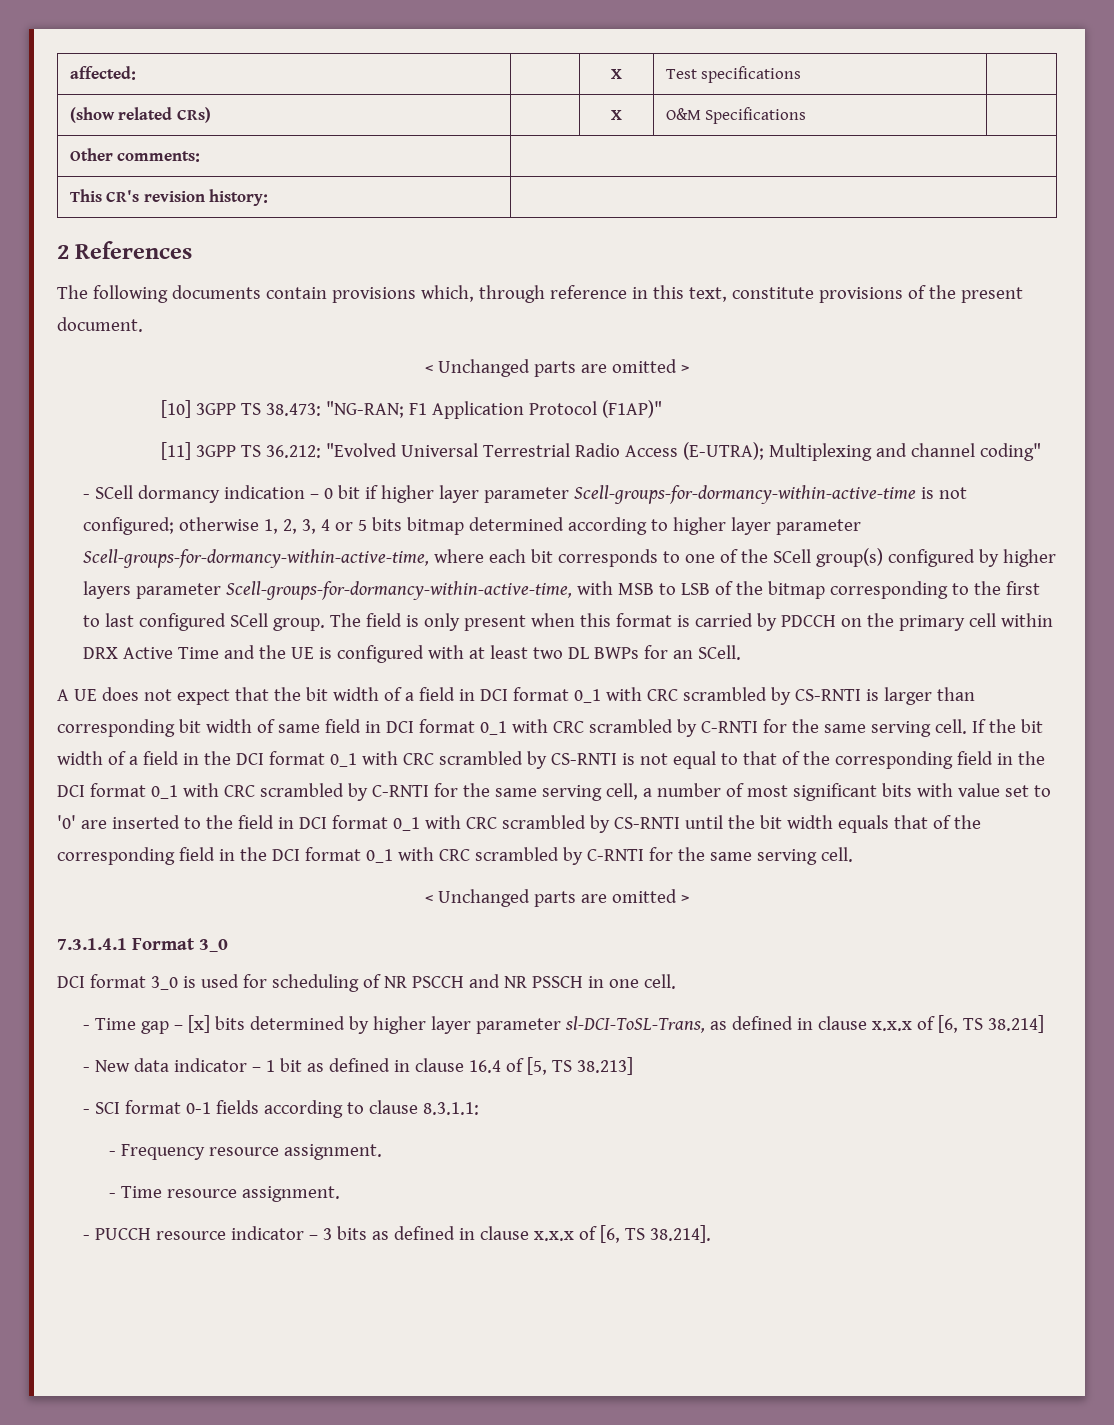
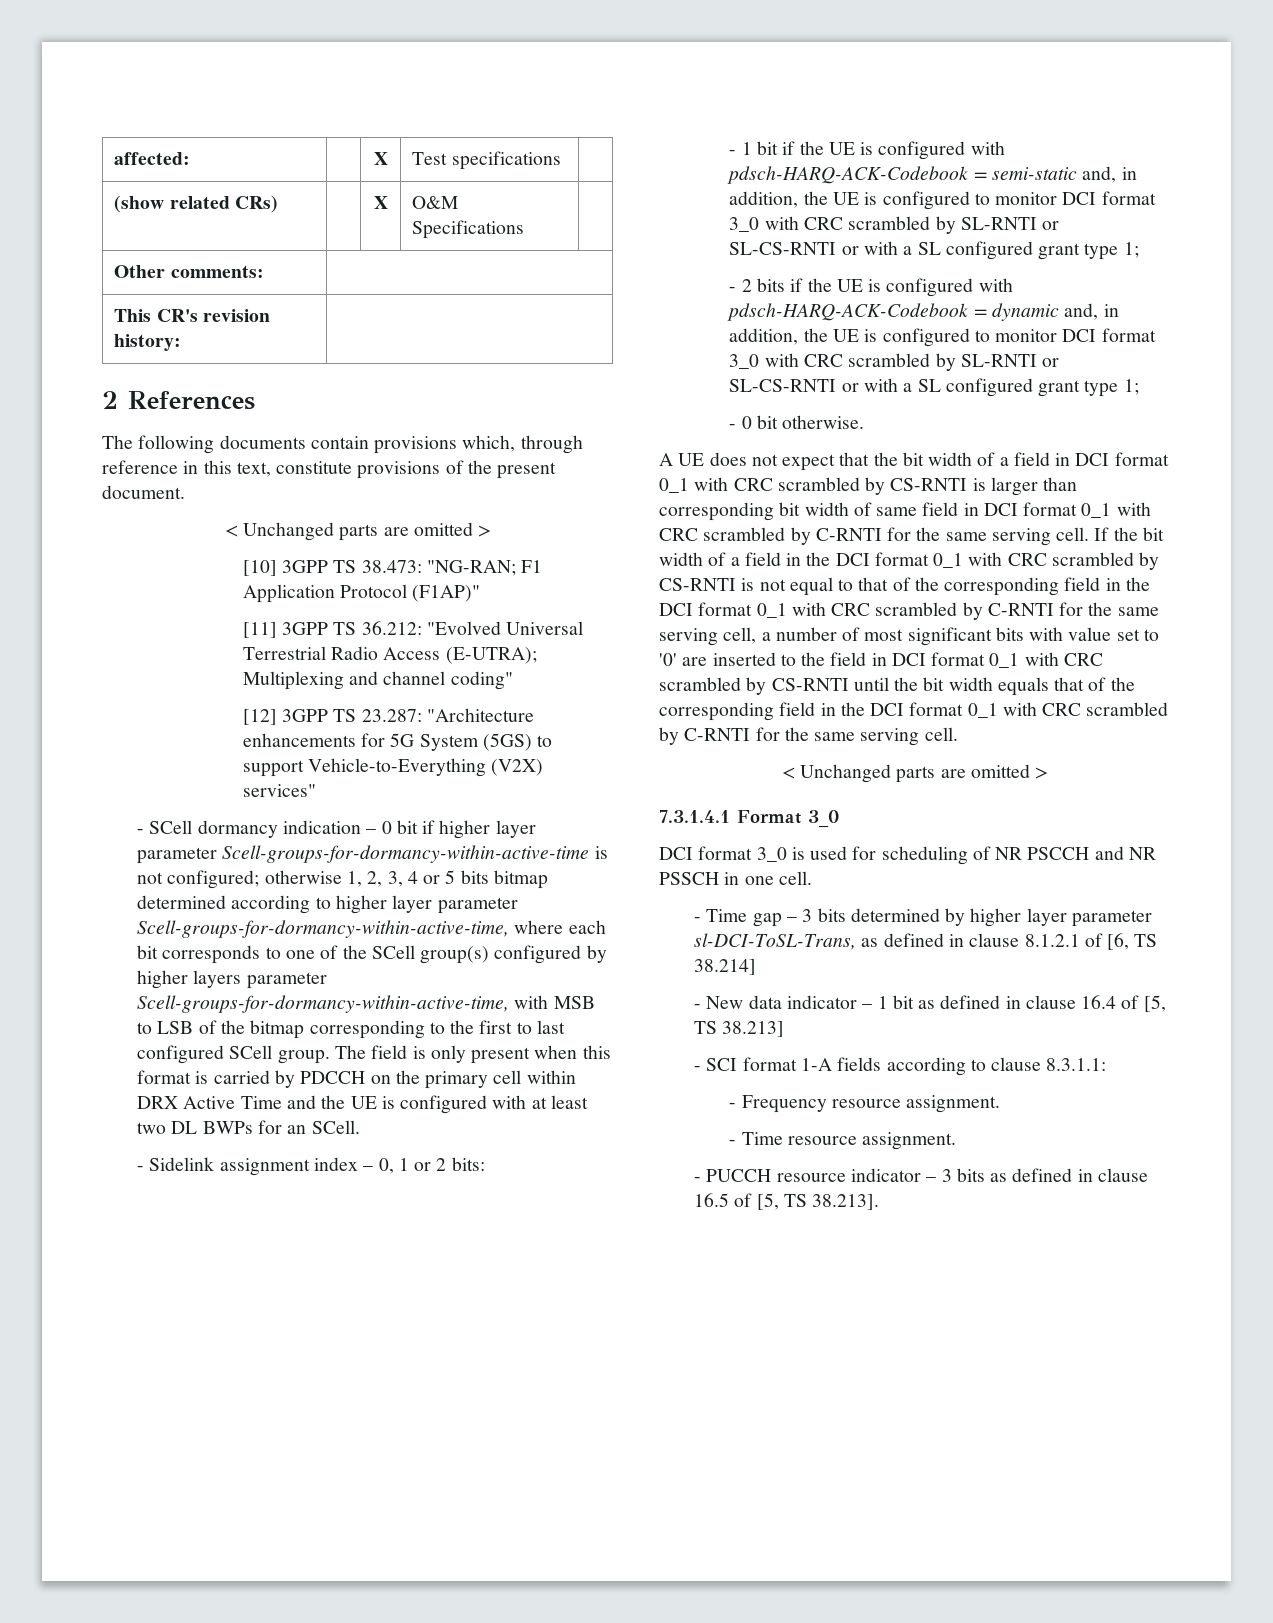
(1042, 452) none -> [242,708,534,725] [242,733,553,751] [242,758,544,777] [242,784,316,797] // [12] 3GPP TS 23.287: "Architecture enhancements for 5G System (5GS) to support Vehicle-to-Everything (V2X) services"
(741, 652) none -> [137,1157,485,1176] [729,141,1005,160] [727,166,1137,184] [729,191,1156,210] [729,216,1060,234] [729,241,1139,260] [729,278,1013,297] [727,303,1119,321] [729,328,1156,347] [729,353,1060,371] [729,378,1139,397] [729,415,865,429] // - Sidelink assignment index – 0, 1 or 2 bits: // - 1 bit if the UE is configured with pdsch-HARQ-ACK-Codebook = semi-static and, in addition, the UE is configured to monitor DCI format 3_0 with CRC scrambled by SL-RNTI or SL-CS-RNTI or with a SL configured grant type 1; // - 2 bits if the UE is configured with pdsch-HARQ-ACK-Codebook = dynamic and, in addition, the UE is configured to monitor DCI format 3_0 with CRC scrambled by SL-RNTI or SL-CS-RNTI or with a SL configured grant type 1; // - 0 bit otherwise.
[188,1015,211,1033] [x] -> [802,909,813,922] 3
[871,1021,912,1031] x.x.x -> [1024,934,1080,947] 8.1.2.1
[186,1102,212,1114] 0-1 -> [801,1058,833,1071] 1-A
[533,1225,711,1243] x.x.x of [6, TS 38.214]. -> [694,1193,880,1210] 16.5 of [5, TS 38.213].

